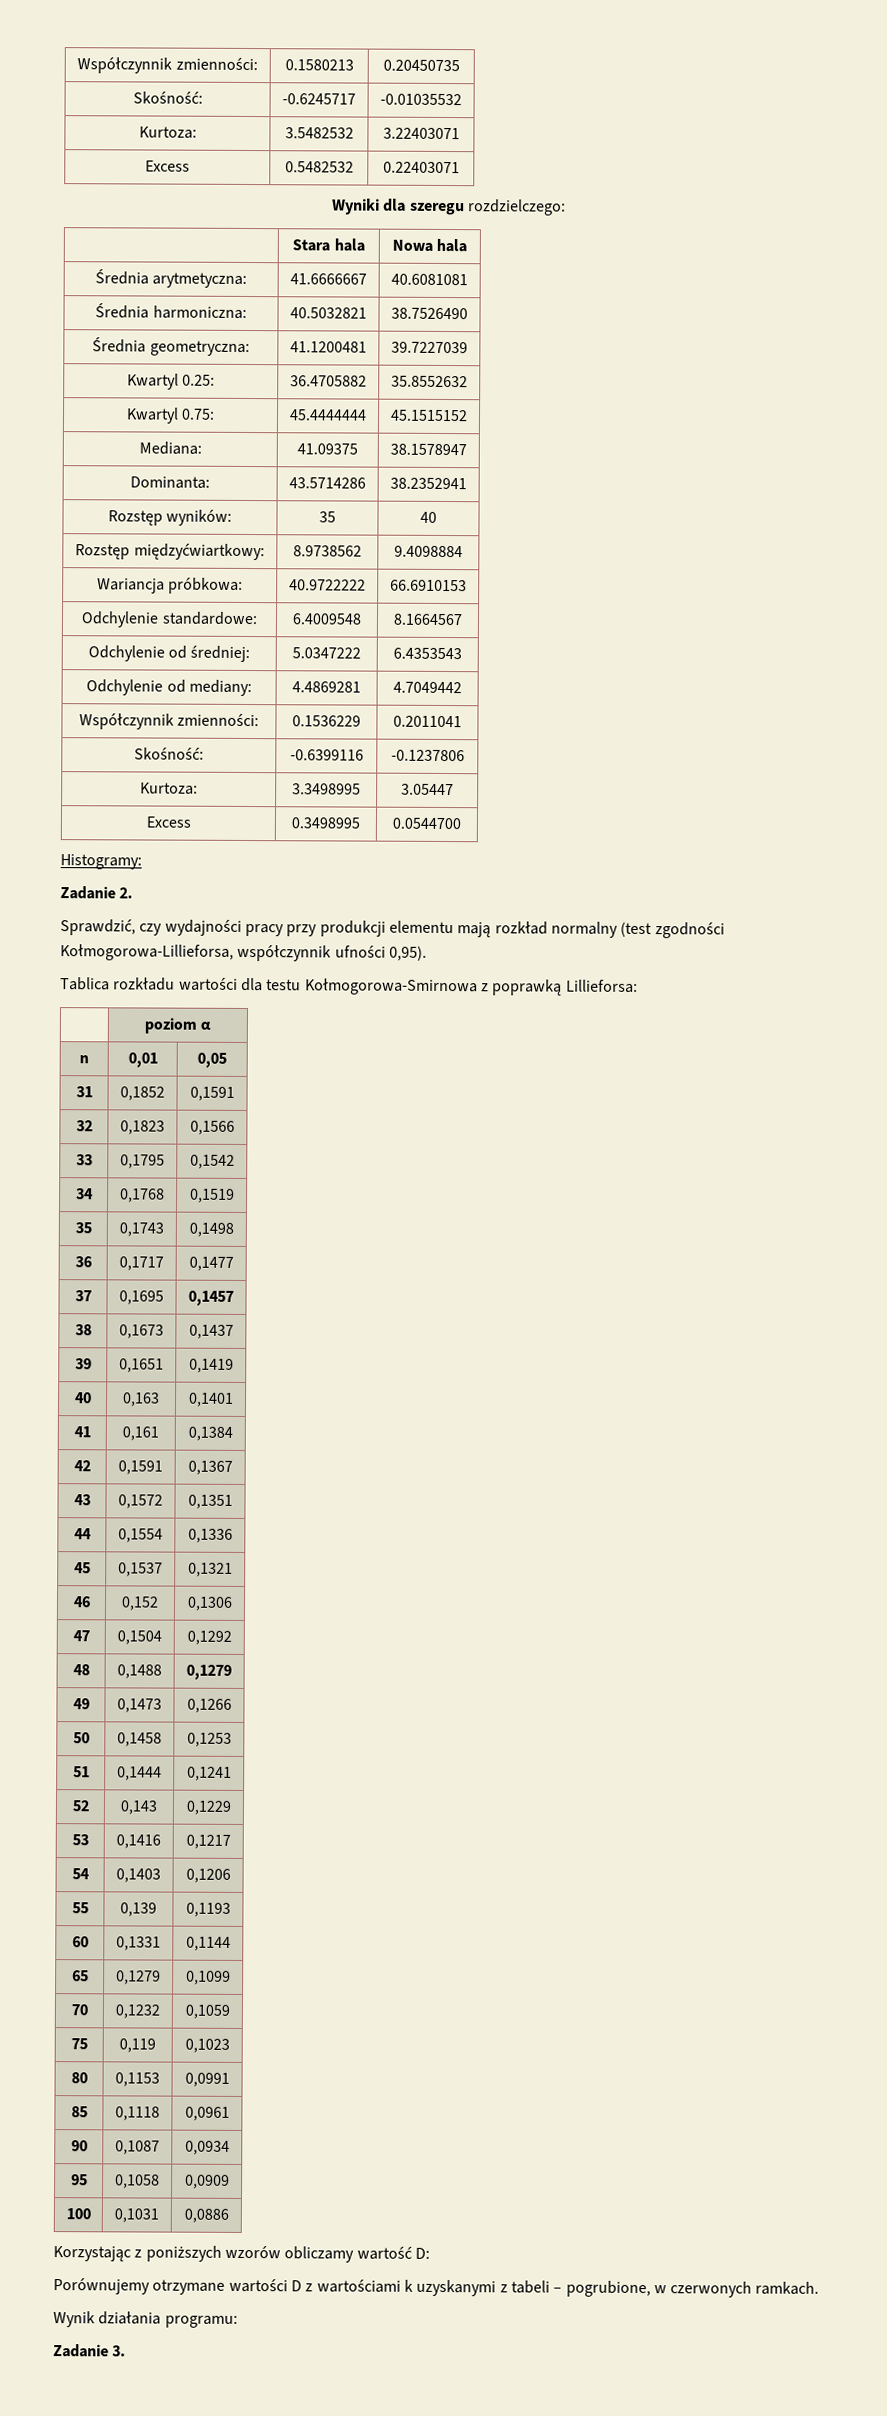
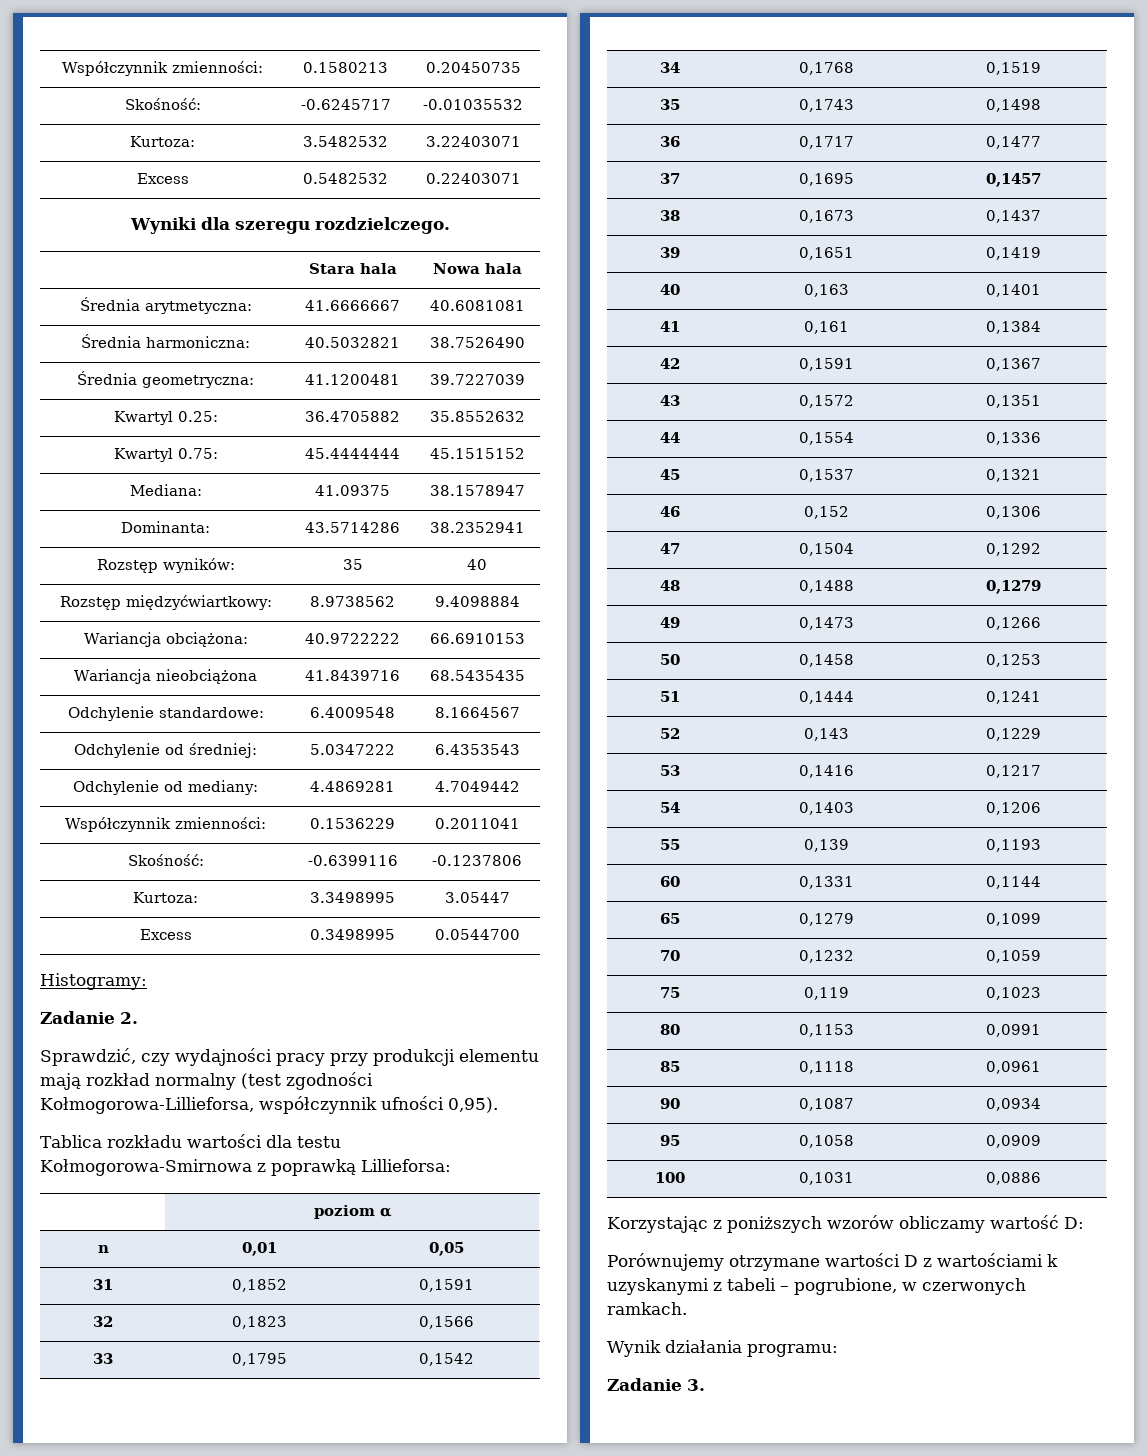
[467,199,566,216] rozdzielczego: -> [314,217,450,234] rozdzielczego.
[168,577,244,594] próbkowa: -> [165,632,248,647] obciążona:
(467, 585) none -> [74,669,257,684] [305,670,400,681] [429,670,525,681] // Wariancja nieobciążona | 41.8439716 | 68.5435435

